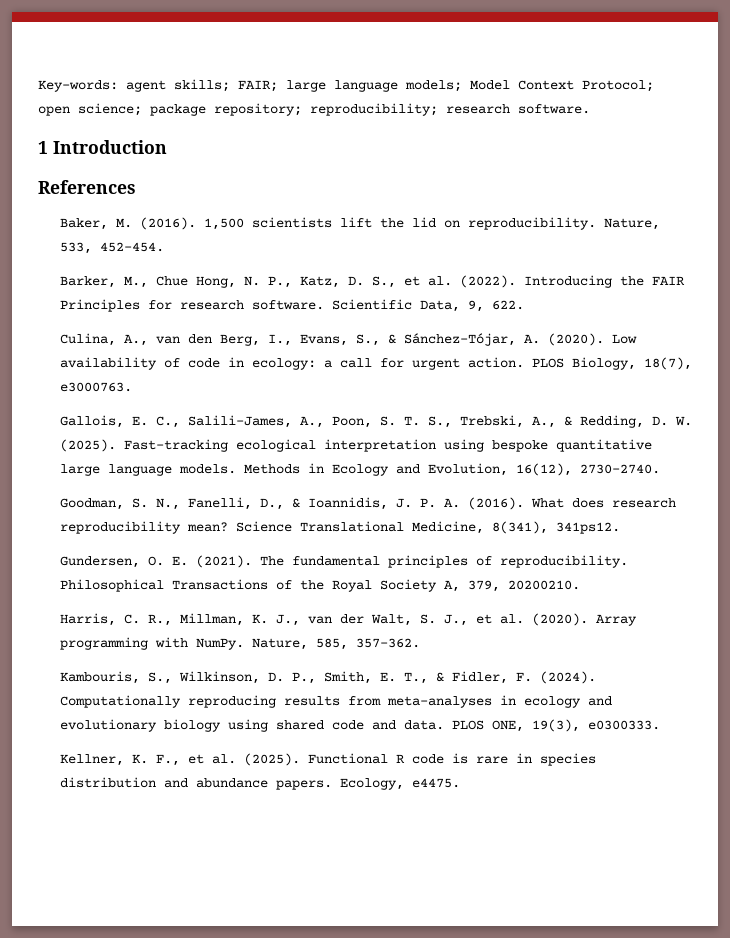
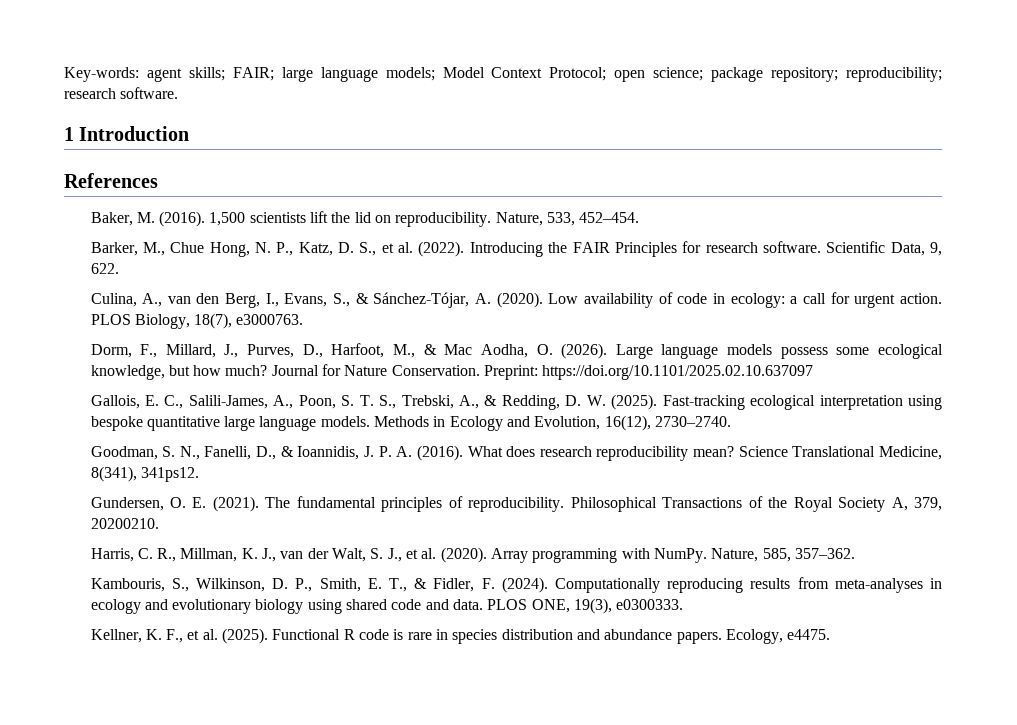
(132, 387) none -> [90,343,944,359] [90,364,814,380] // Dorm, F., Millard, J., Purves, D., Harfoot, M., & Mac Aodha, O. (2026). Large language models possess some ecological knowledge, but how much? Journal for Nature Conservation. Preprint: https://doi.org/10.1101/2025.02.10.637097

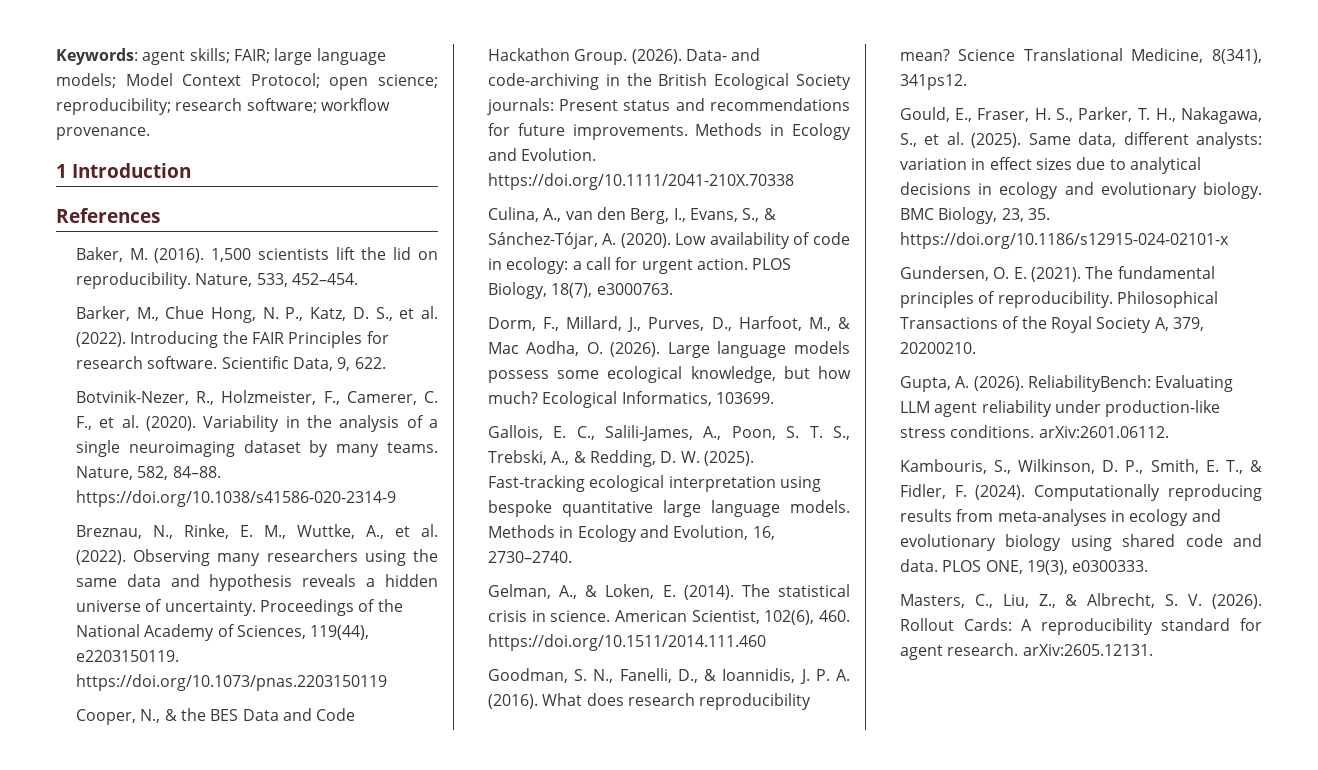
[64,67,139,82] Key-words: -> [56,48,138,65] Keywords:
[711,67,943,82] [64,87,179,99] package repository; reproducibility; research software. -> [56,98,390,115] [56,127,150,140] reproducibility; research software; workflow provenance.
(119, 268) none -> [75,390,439,405] [75,415,439,432] [75,440,438,457] [75,466,221,480] [75,490,396,507] [75,524,439,539] [75,549,439,566] [75,574,439,591] [75,599,403,616] [75,624,370,641] [75,650,179,662] [75,674,387,691] [75,708,356,725] [487,48,761,65] [487,73,851,90] [486,98,851,115] [487,123,851,140] [487,148,597,161] [487,173,794,190] // Botvinik-Nezer, R., Holzmeister, F., Camerer, C. F., et al. (2020). Variability in the analysis of a single neuroimaging dataset by many teams. Nature, 582, 84–88. https://doi.org/10.1038/s41586-020-2314-9 // Breznau, N., Rinke, E. M., Wuttke, A., et al. (2022). Observing many researchers using the same data and hypothesis reveals a hidden universe of uncertainty. Proceedings of the National Academy of Sciences, 119(44), e2203150119. https://doi.org/10.1073/pnas.2203150119 // Cooper, N., & the BES Data and Code Hackathon Group. (2026). Data- and code-archiving in the British Ecological Society journals: Present status and recommendations for future improvements. Methods in Ecology and Evolution. https://doi.org/10.1111/2041-210X.70338
[271,364,814,380] Journal for Nature Conservation. Preprint: https://doi.org/10.1101/2025.02.10.637097 -> [542,391,774,408] Ecological Informatics, 103699.
[604,415,651,431] 16(12), -> [752,526,775,540] 16,
(732, 421) none -> [487,584,850,600] [487,610,850,625] [487,634,766,651] // Gelman, A., & Loken, E. (2014). The statistical crisis in science. American Scientist, 102(6), 460. https://doi.org/10.1511/2014.111.460
(199, 474) none -> [899,107,1262,124] [899,132,1262,149] [899,157,1201,174] [899,182,1262,199] [899,207,1050,224] [899,232,1229,249] // Gould, E., Fraser, H. S., Parker, T. H., Nakagawa, S., et al. (2025). Same data, different analysts: variation in effect sizes due to analytical decisions in ecology and evolutionary biology. BMC Biology, 23, 35. https://doi.org/10.1186/s12915-024-02101-x
[90,547,855,563] Harris, C. R., Millman, K. J., van der Walt, S. J., et al. (2020). Array programming with NumPy. Nature, 585, 357–362. -> [899,375,1234,392] [899,400,1221,417] [899,425,1169,438] Gupta, A. (2026). ReliabilityBench: Evaluating LLM agent reliability under production-like stress conditions. arXiv:2601.06112.
[90,628,831,644] Kellner, K. F., et al. (2025). Functional R code is rare in species distribution and abundance papers. Ecology, e4475. -> [899,593,1262,609] [899,618,1262,635] [899,643,1153,660] Masters, C., Liu, Z., & Albrecht, S. V. (2026). Rollout Cards: A reproducibility standard for agent research. arXiv:2605.12131.

